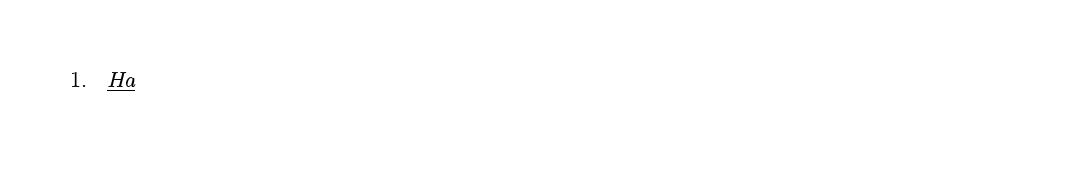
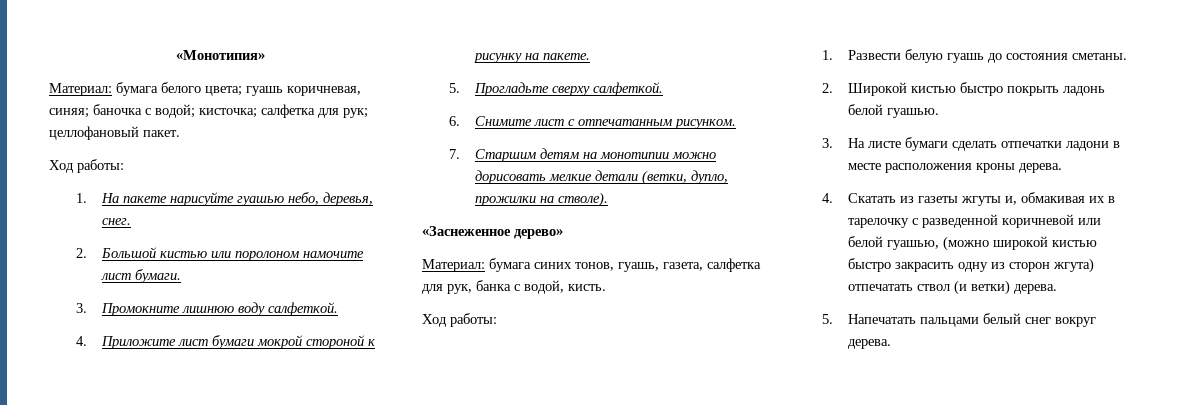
[70,72,136,88] 1. На -> [175,50,265,60] [49,82,361,96] [49,104,368,118] [49,126,180,140] [49,159,124,173] [75,192,374,206] [102,218,132,225] [75,247,365,261] [101,269,182,283] [75,302,339,316] [75,335,376,349] [474,53,591,63] [448,82,664,96] [448,116,737,129] [448,148,717,162] [475,170,729,185] [475,192,609,207] [422,226,563,239] [422,258,761,272] [422,280,606,294] [422,313,497,327] [821,49,1128,63] [821,82,1106,96] [848,104,940,118] [821,137,1121,151] [848,163,1063,173] [821,192,1116,206] [848,214,1102,228] [848,236,1098,251] [848,258,1095,273] [848,280,1058,295] [821,313,1097,327] [848,339,892,349] «Монотипия» // Материал: бумага белого цвета; гуашь коричневая, синяя; баночка с водой; кисточка; салфетка для рук; целлофановый пакет. // Ход работы: // 1. На пакете нарисуйте гуашью небо, деревья, снег. // 2. Большой кистью или поролоном намочите лист бумаги. // 3. Промокните лишнюю воду салфеткой. // 4. Приложите лист бумаги мокрой стороной к рисунку на пакете. // 5. Прогладьте сверху салфеткой. // 6. Снимите лист с отпечатанным рисунком. // 7. Старшим детям на монотипии можно дорисовать мелкие детали (ветки, дупло, прожилки на стволе). // «Заснеженное дерево» // Материал: бумага синих тонов, гуашь, газета, салфетка для рук, банка с водой, кисть. // Ход работы: // 1. Развести белую гуашь до состояния сметаны. // 2. Широкой кистью быстро покрыть ладонь белой гуашью. // 3. На листе бумаги сделать отпечатки ладони в месте расположения кроны дерева. // 4. Скатать из газеты жгуты и, обмакивая их в тарелочку с разведенной коричневой или белой гуашью, (можно широкой кистью быстро закрасить одну из сторон жгута) отпечатать ствол (и ветки) дерева. // 5. Напечатать пальцами белый снег вокруг дерева.

